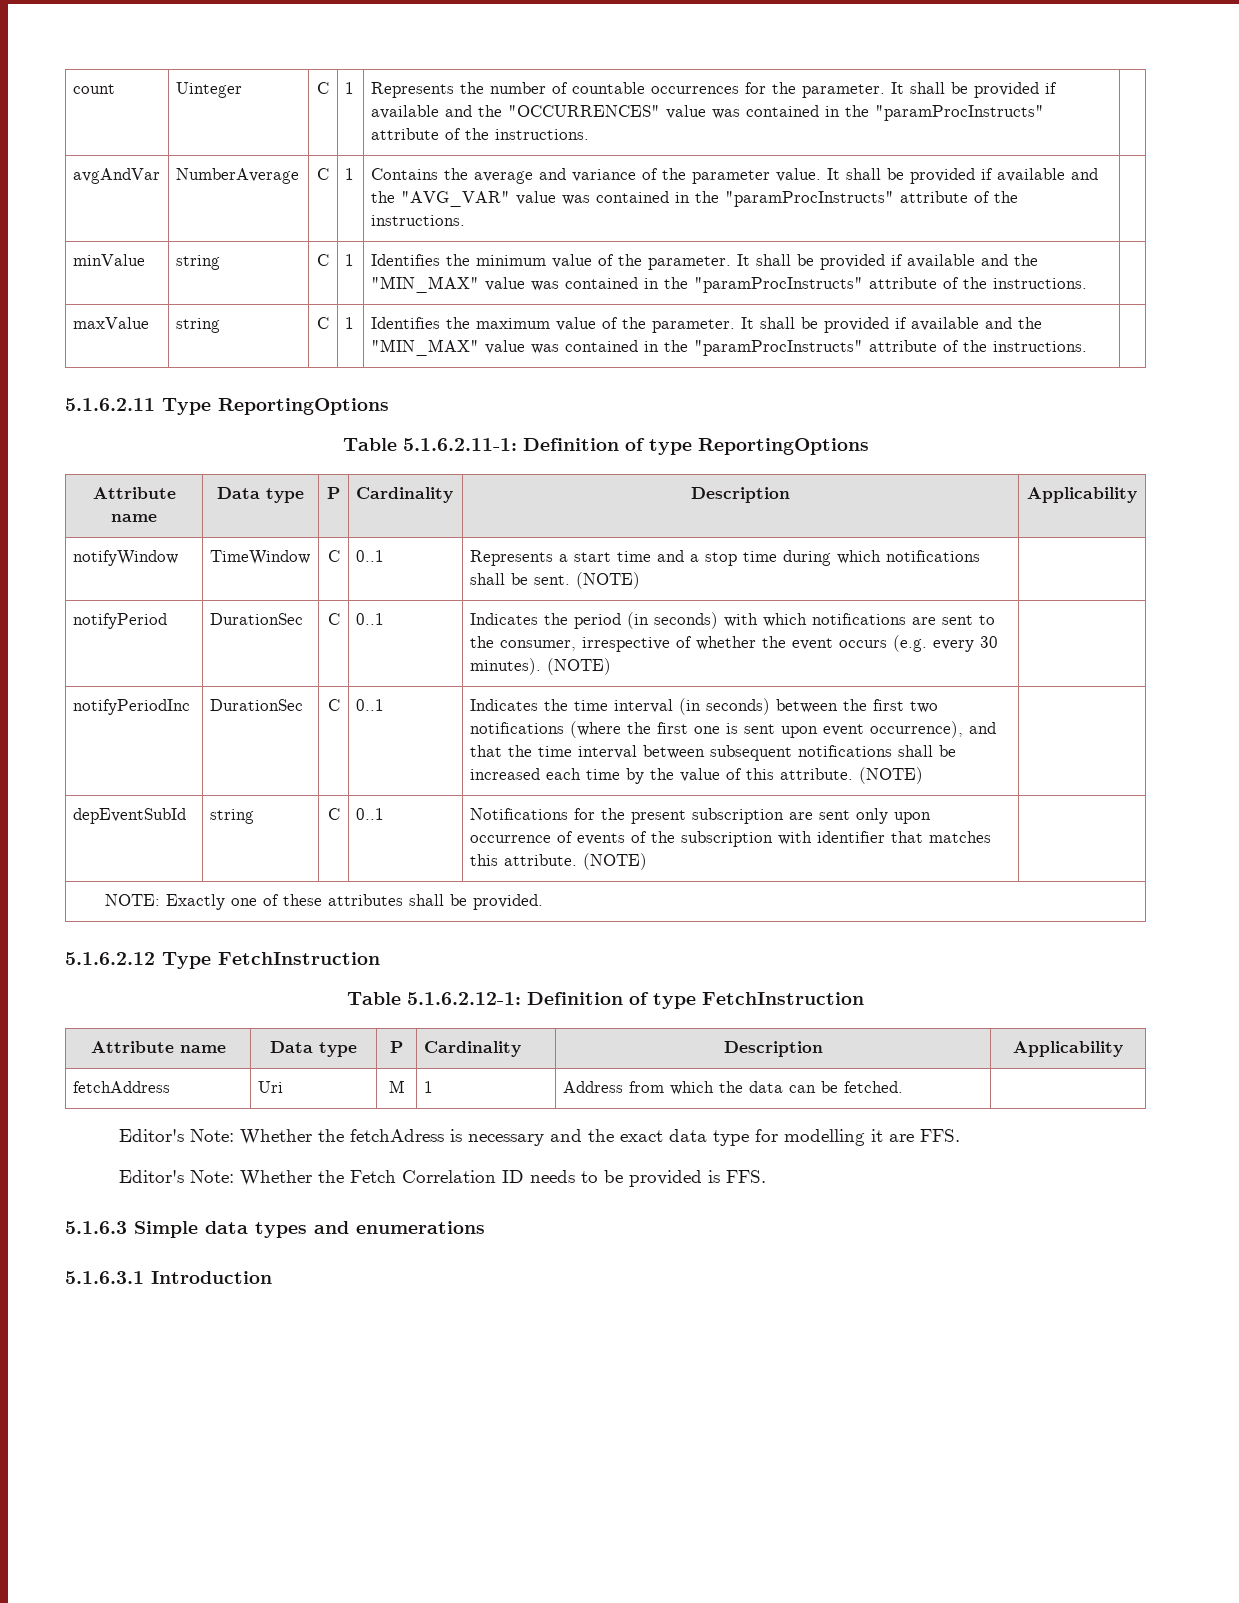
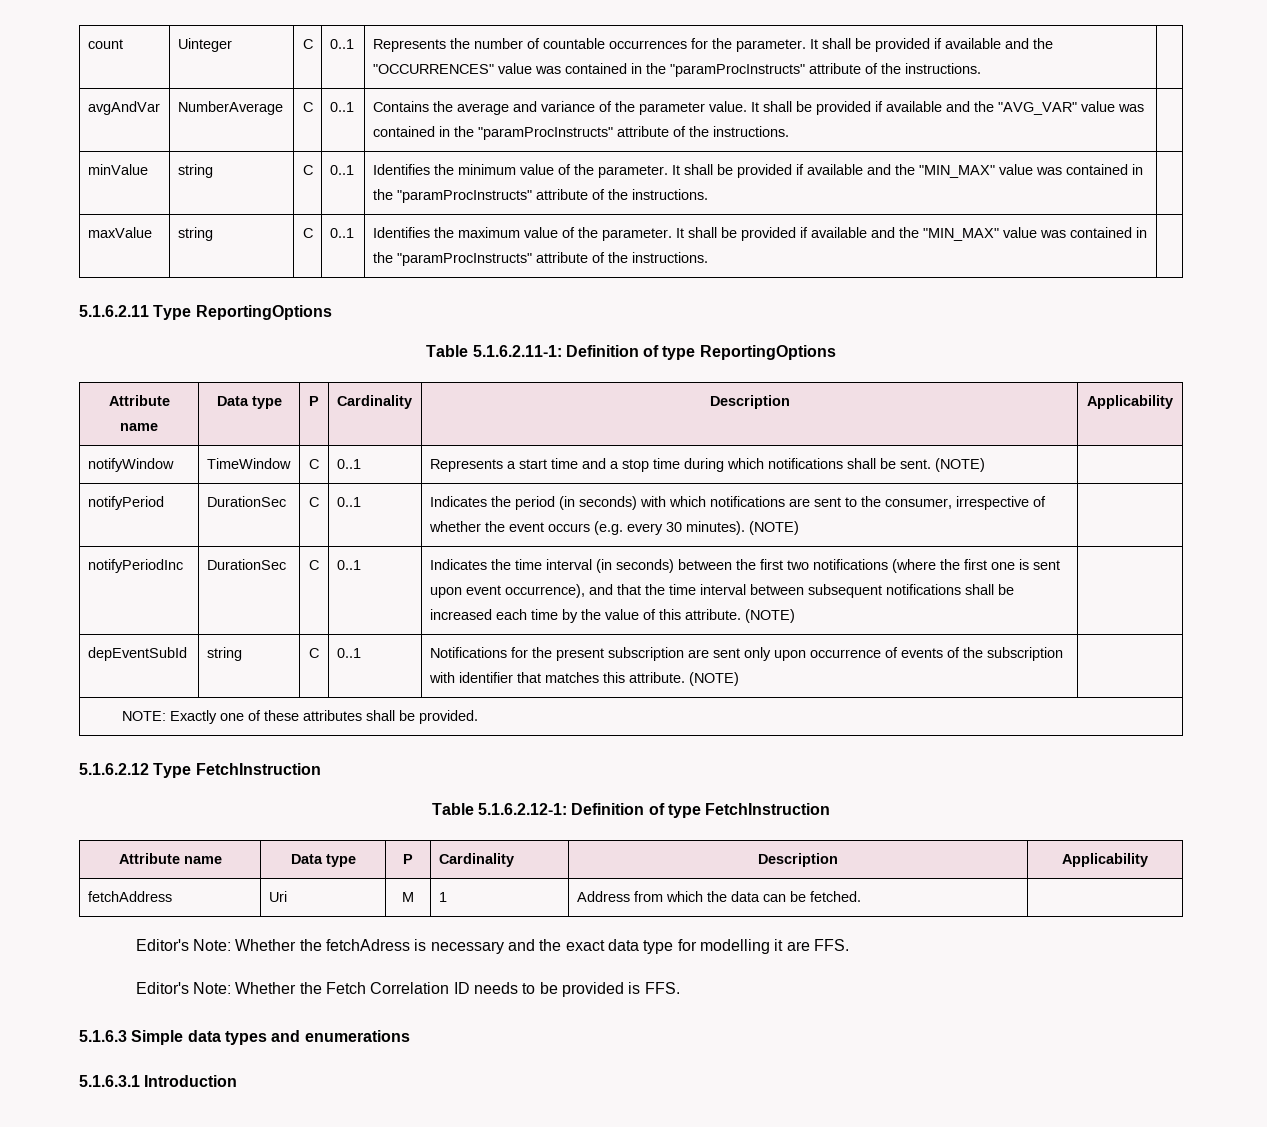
[344,82,354,94] 1 -> [329,39,354,49] 0..1
[344,168,354,180] 1 -> [329,102,354,112] 0..1
[344,254,354,266] 1 -> [329,165,354,175] 0..1
[344,317,354,329] 1 -> [329,228,354,238] 0..1

